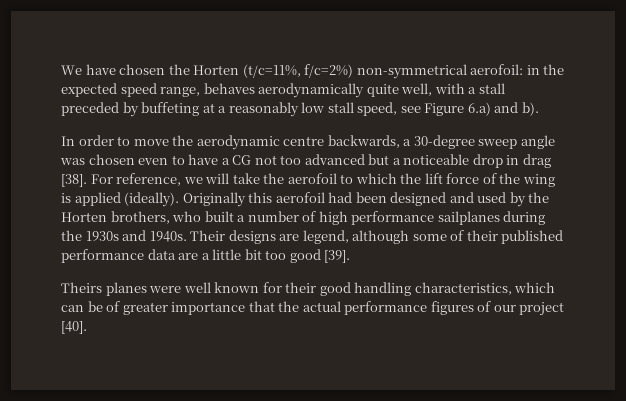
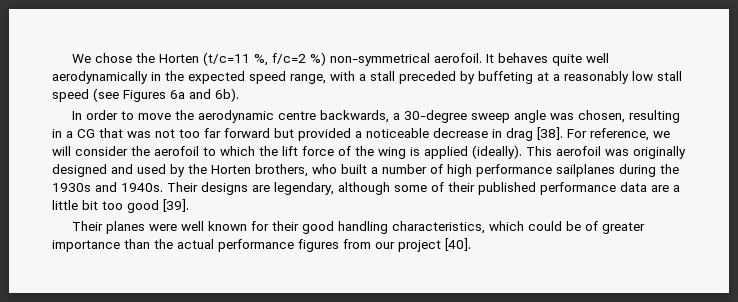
[85,64,524,79] have chosen the Horten (t/c=11%, f/c=2%) non-symmetrical aerofoil: -> [95,52,610,66] [52,71,148,84] chose the Horten (t/c=11 %, f/c=2 %) non-symmetrical aerofoil. It behaves quite well aerodynamically
[203,83,433,98] behaves aerodynamically quite well, -> (326, 79) none
[357,102,539,116] speed, see Figure 6.a) and b). -> [52,88,239,102] speed (see Figures 6a and 6b).
[88,154,390,165] chosen even to have a CG not too advanced but -> [578,110,681,123] [52,128,351,141] chosen, resulting in a CG that was not too far forward but provided
[472,154,503,168] drop -> [433,128,488,138] decrease
[232,173,260,184] take -> [75,146,128,156] consider
[182,192,387,207] Originally this aerofoil had been -> [526,146,686,159] This aerofoil was originally
[302,230,349,244] legend, -> [274,182,334,195] legendary,
[61,282,102,293] Theirs -> [72,221,104,231] Their
[61,305,84,312] can -> [528,221,563,231] could
[248,301,275,312] that -> [124,239,150,249] than
[477,301,492,312] of -> [343,239,371,249] from

